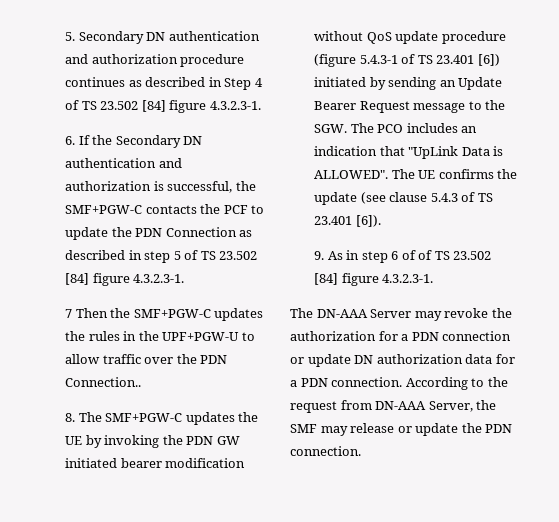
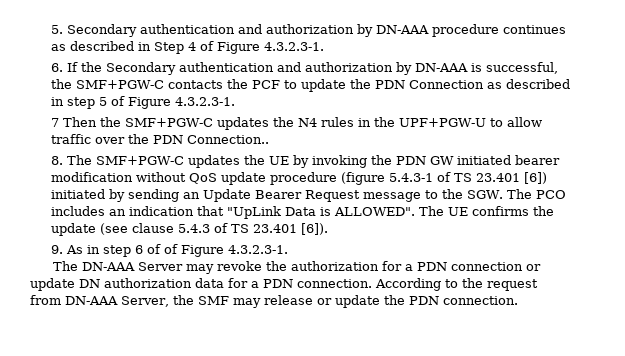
[146,31,260,41] [65,54,178,64] DN authentication and authorization -> [140,24,430,37] authentication and authorization by DN-AAA
[81,100,207,113] TS 23.502 [84] figure -> [217,42,261,54] Figure
[183,136,203,145] [65,158,182,168] [65,181,152,191] DN authentication and authorization -> [179,62,469,75] authentication and authorization by DN-AAA
[200,251,258,260] [65,273,130,286] TS 23.502 [84] figure -> [128,97,172,109] Figure
(86, 336) none -> [298,118,318,127] N4
[434,251,492,260] [314,273,379,286] TS 23.502 [84] figure -> [181,245,225,257] Figure

